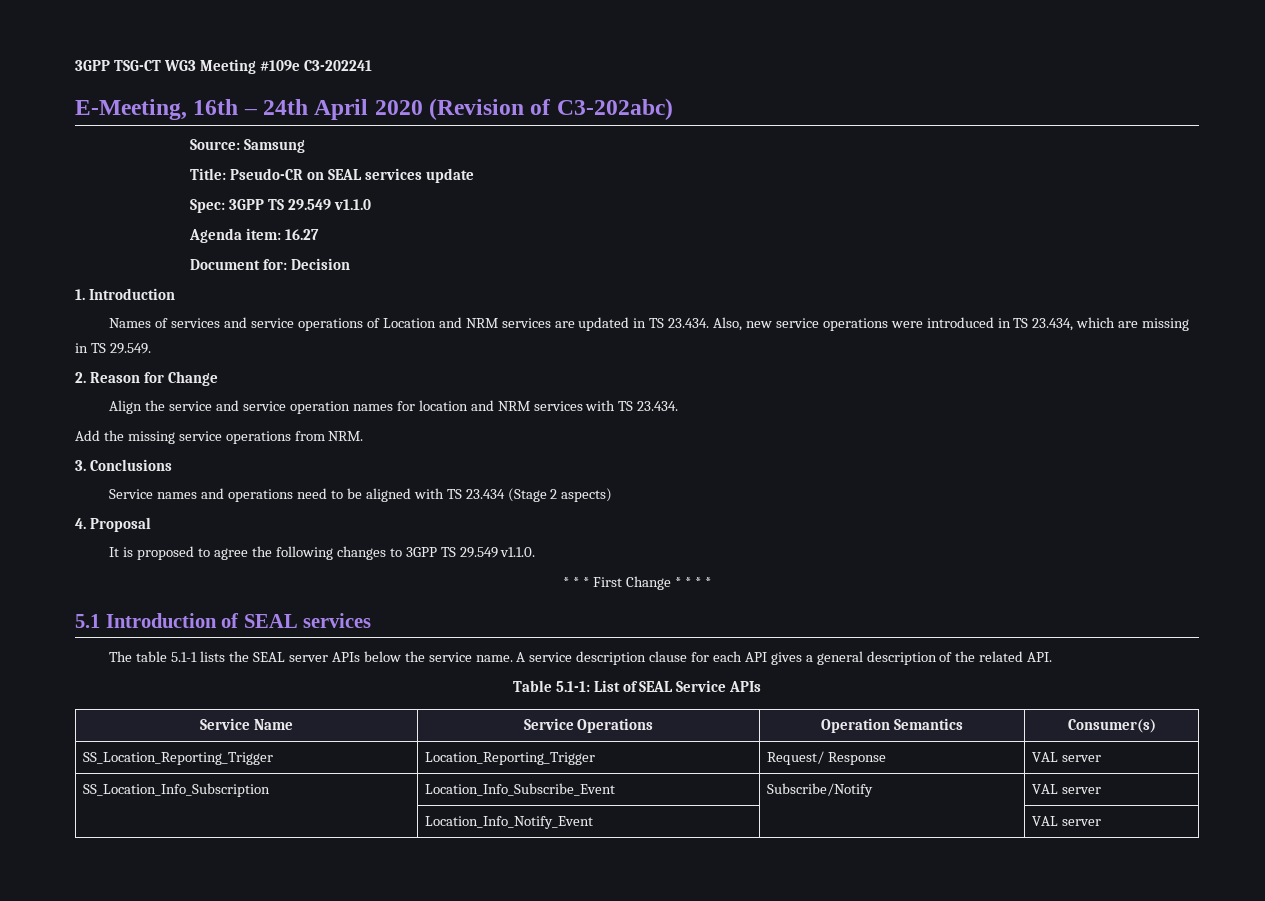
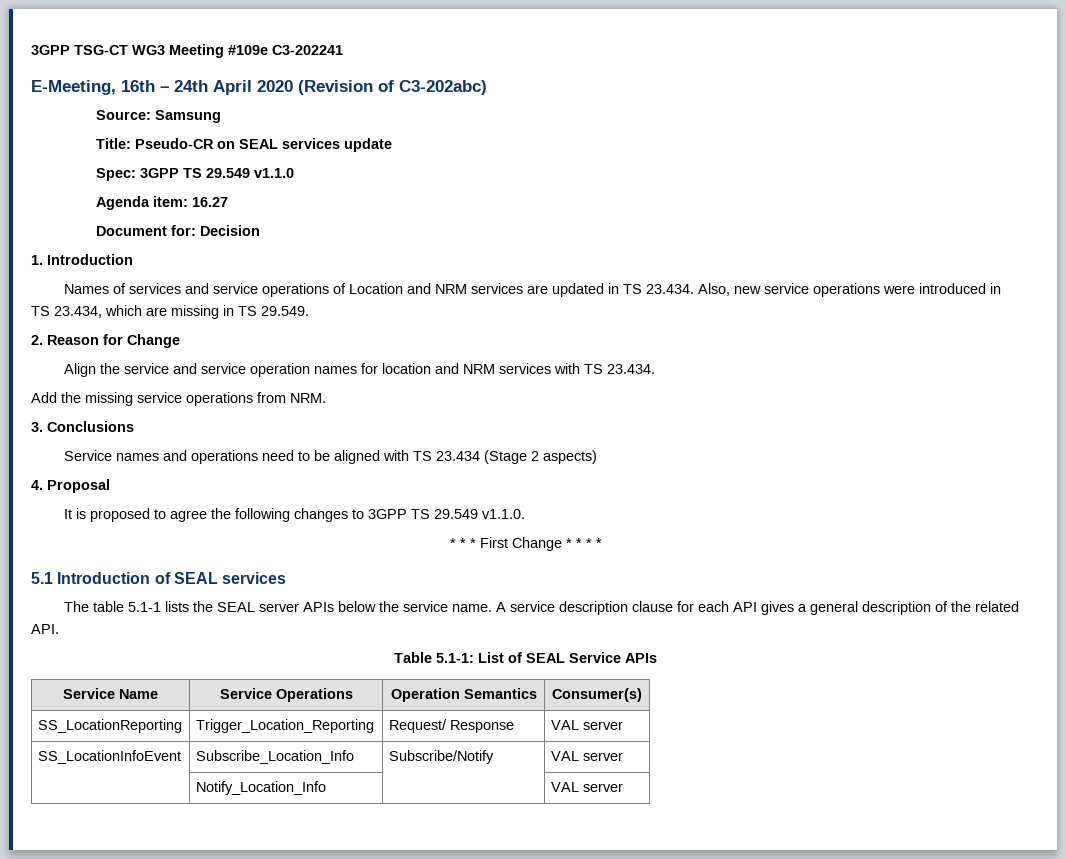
[82,752,273,765] [424,752,595,765] SS_Location_Reporting_Trigger | Location_Reporting_Trigger -> [37,719,182,733] [195,719,374,733] SS_LocationReporting | Trigger_Location_Reporting
[82,783,270,797] [424,783,615,796] SS_Location_Info_Subscription | Location_Info_Subscribe_Event -> [37,750,181,764] [195,750,354,764] SS_LocationInfoEvent | Subscribe_Location_Info
[424,816,593,829] Location_Info_Notify_Event -> [195,781,326,795] Notify_Location_Info

